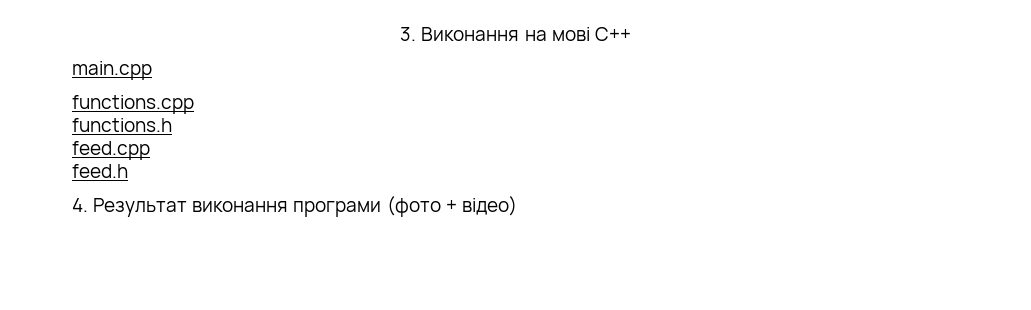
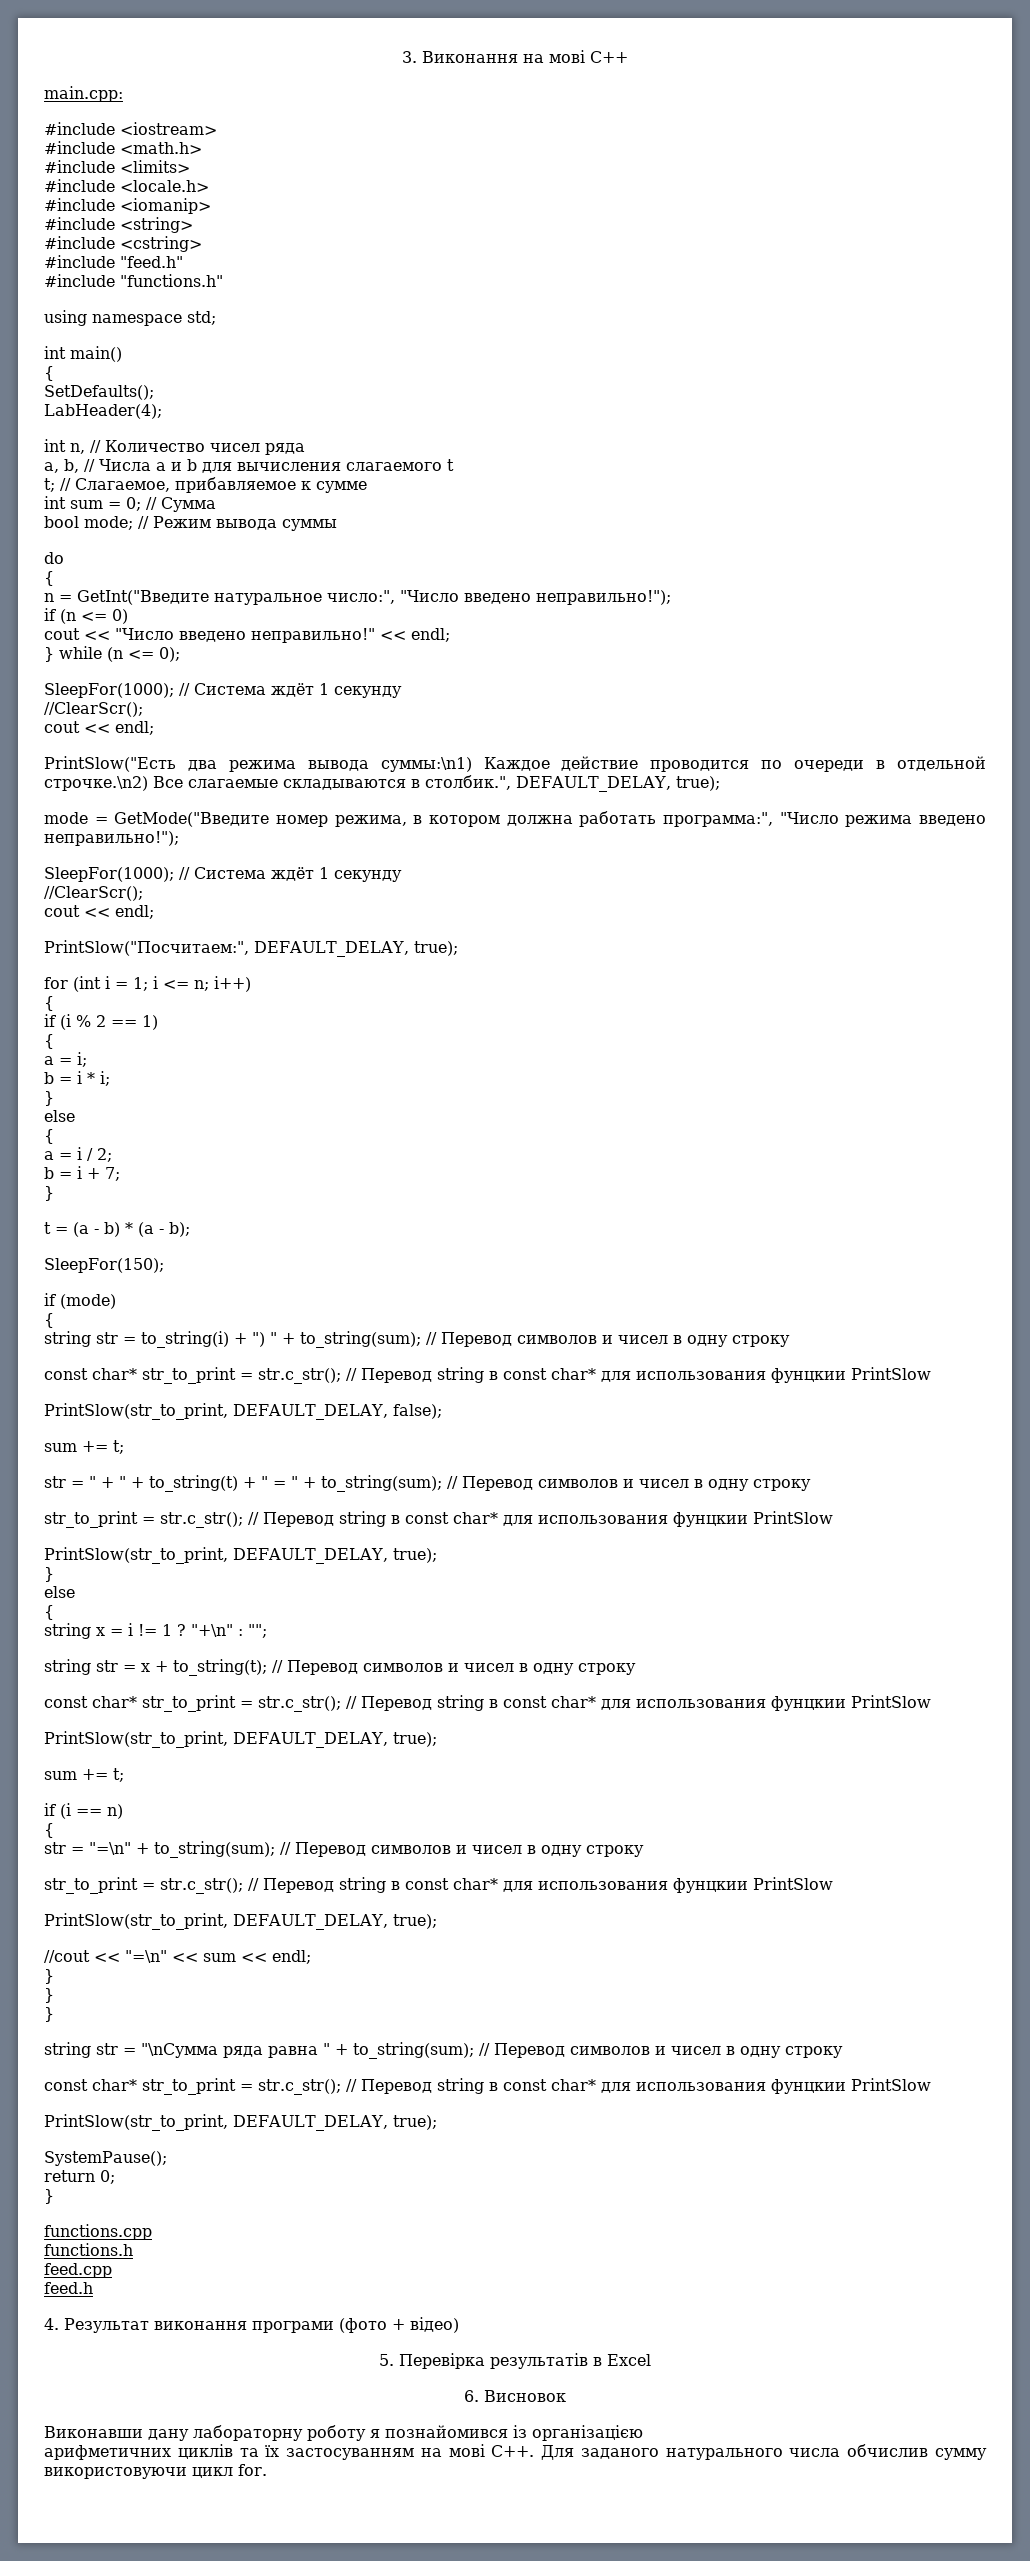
[72,61,152,80] main.cpp -> [44,86,123,102] [44,122,217,135] [44,141,202,154] [44,160,190,173] [44,179,209,192] [44,198,211,214] [44,217,193,233] [44,236,202,252] [44,255,183,268] [44,274,223,287] [44,310,216,326] [44,346,122,362] [44,366,54,381] [44,385,154,400] [44,404,162,419] [44,439,305,455] [44,459,454,473] [44,477,367,493] [44,496,216,512] [44,516,337,531] [44,552,64,564] [44,571,54,586] [44,590,671,605] [44,608,128,624] [44,628,450,643] [44,646,180,662] [44,683,402,698] [44,702,143,717] [44,721,154,735] [44,756,986,772] [44,775,720,792] [44,811,986,827] [44,831,179,846] [44,867,402,882] [44,886,143,901] [44,905,154,919] [44,940,458,957] [44,976,251,992] [44,996,54,1011] [44,1014,158,1030] [44,1034,54,1049] [44,1052,87,1067] [44,1071,110,1086] [44,1091,54,1106] [44,1110,75,1122] [44,1129,54,1144] [44,1147,112,1162] [44,1166,120,1181] [44,1186,54,1201] [44,1222,190,1237] [44,1258,164,1273] [44,1293,116,1309] [44,1313,54,1328] [44,1331,790,1348] [44,1367,931,1384] [44,1403,442,1420] [44,1440,124,1454] [44,1475,811,1492] [44,1511,833,1528] [44,1547,437,1564] [44,1567,54,1582] [44,1586,75,1598] [44,1605,54,1620] [44,1623,267,1639] [44,1659,636,1676] [44,1695,931,1712] [44,1731,437,1748] [44,1768,124,1782] [44,1803,123,1819] [44,1823,54,1838] [44,1841,644,1858] [44,1877,833,1894] [44,1913,437,1930] [44,1950,311,1964] [44,1969,54,1984] [44,1988,54,2003] [44,2007,54,2022] [44,2042,843,2059] [44,2078,931,2095] [44,2114,437,2131] [44,2151,167,2166] [44,2170,115,2184] [44,2189,54,2204] main.cpp: // #include <iostream> // #include <math.h> // #include <limits> // #include <locale.h> // #include <iomanip> // #include <string> // #include <cstring> // #include "feed.h" // #include "functions.h" // using namespace std; // int main() // { // SetDefaults(); // LabHeader(4); // int n, // Количество чисел ряда // a, b, // Числа а и b для вычисления слагаемого t // t; // Слагаемое, прибавляемое к сумме // int sum = 0; // Сумма // bool mode; // Режим вывода суммы // do // { // n = GetInt("Введите натуральное число:", "Число введено неправильно!"); // if (n <= 0) // cout << "Число введено неправильно!" << endl; // } while (n <= 0); // SleepFor(1000); // Система ждёт 1 секунду // //ClearScr(); // cout << endl; // PrintSlow("Есть два режима вывода суммы:\n1) Каждое действие проводится по очереди в отдельной строчке.\n2) Все слагаемые складываются в столбик.", DEFAULT_DELAY, true); // mode = GetMode("Введите номер режима, в котором должна работать программа:", "Число режима введено неправильно!"); // SleepFor(1000); // Система ждёт 1 секунду // //ClearScr(); // cout << endl; // PrintSlow("Посчитаем:", DEFAULT_DELAY, true); // for (int i = 1; i <= n; i++) // { // if (i % 2 == 1) // { // a = i; // b = i * i; // } // else // { // a = i / 2; // b = i + 7; // } // t = (a - b) * (a - b); // SleepFor(150); // if (mode) // { // string str = to_string(i) + ") " + to_string(sum); // Перевод символов и чисел в одну строку // const char* str_to_print = str.c_str(); // Перевод string в const char* для использования фунцкии PrintSlow // PrintSlow(str_to_print, DEFAULT_DELAY, false); // sum += t; // str = " + " + to_string(t) + " = " + to_string(sum); // Перевод символов и чисел в одну строку // str_to_print = str.c_str(); // Перевод string в const char* для использования фунцкии PrintSlow // PrintSlow(str_to_print, DEFAULT_DELAY, true); // } // else // { // string x = i != 1 ? "+\n" : ""; // string str = x + to_string(t); // Перевод символов и чисел в одну строку // const char* str_to_print = str.c_str(); // Перевод string в const char* для использования фунцкии PrintSlow // PrintSlow(str_to_print, DEFAULT_DELAY, true); // sum += t; // if (i == n) // { // str = "=\n" + to_string(sum); // Перевод символов и чисел в одну строку // str_to_print = str.c_str(); // Перевод string в const char* для использования фунцкии PrintSlow // PrintSlow(str_to_print, DEFAULT_DELAY, true); // //cout << "=\n" << sum << endl; // } // } // } // string str = "\nСумма ряда равна " + to_string(sum); // Перевод символов и чисел в одну строку // const char* str_to_print = str.c_str(); // Перевод string в const char* для использования фунцкии PrintSlow // PrintSlow(str_to_print, DEFAULT_DELAY, true); // SystemPause(); // return 0; // }
(517, 206) none -> [379,2353,651,2369] [464,2390,566,2402] [44,2425,643,2441] [44,2444,987,2460] [44,2464,267,2479] // 5. Перевiрка результатiв в Excel // 6. Висновок // Виконавши дану лабораторну роботу я познайомився iз організацією // арифметичних циклiв та їх застосуванням на мові С++. Для заданого натурального числа обчислив сумму використовуючи цикл for.

